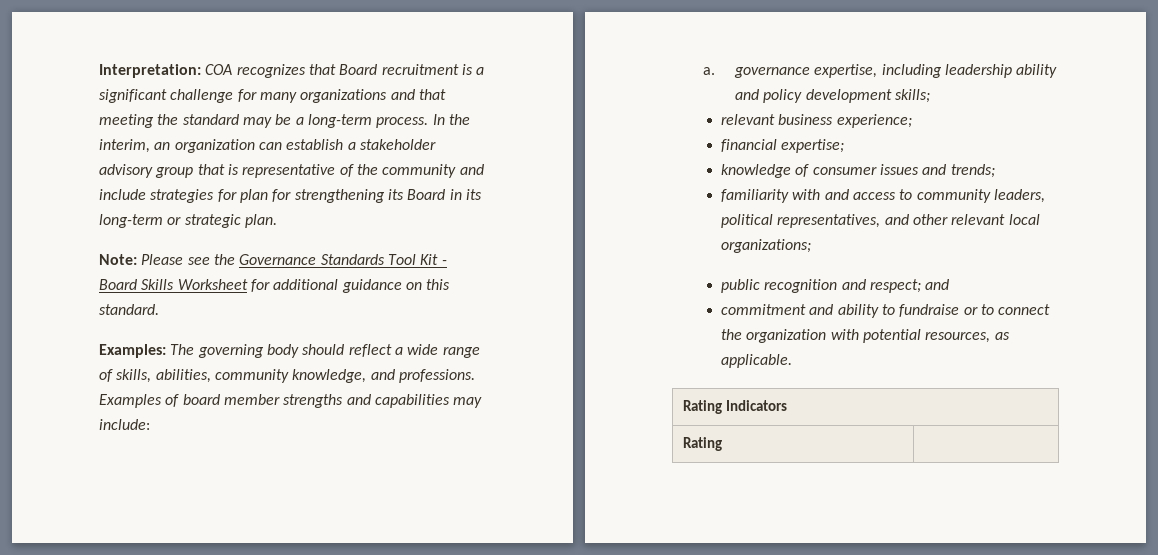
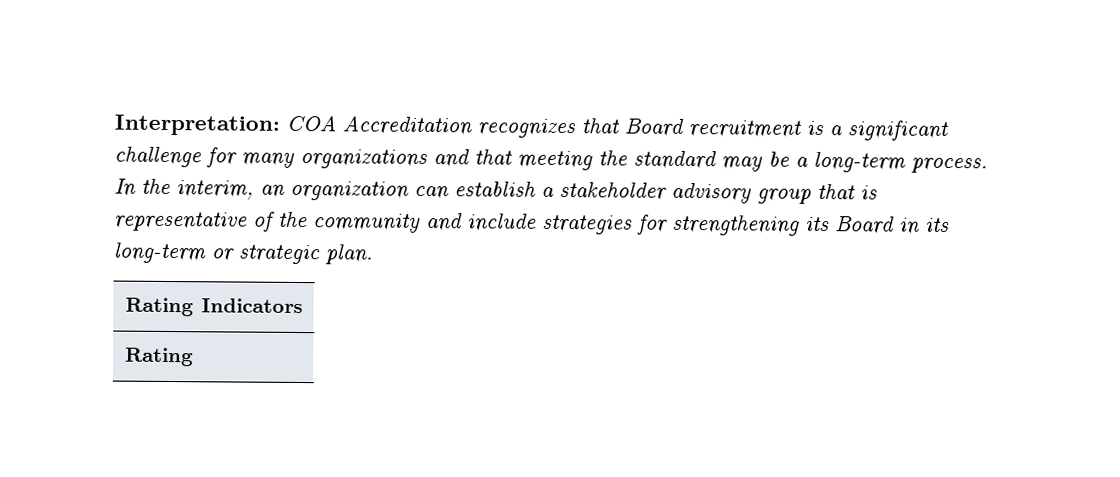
(233, 69) none -> [342,115,472,136] Accreditation
[239,189,292,203] plan for -> (668, 224) none
[99,254,447,265] [99,279,451,293] [99,304,159,315] [99,344,480,358] [99,369,475,383] [99,394,483,408] [99,419,150,430] [703,64,1058,78] [734,89,930,103] [721,114,912,128] [721,139,845,153] [721,164,995,178] [721,189,1045,203] [721,214,1040,228] [721,239,812,253] [721,279,950,293] [721,304,1051,318] [721,329,1010,343] [721,354,793,368] // Note: Please see the Governance Standards Tool Kit - Board Skills Worksheet for additional guidance on this standard. // Examples: The governing body should reflect a wide range of skills, abilities, community knowledge, and professions. Examples of board member strengths and capabilities may include: // a. governance expertise, including leadership ability and policy development skills; // relevant business experience; // financial expertise; // knowledge of consumer issues and trends; // familiarity with and access to community leaders, political representatives, and other relevant local organizations; // public recognition and respect; and // commitment and ability to fundraise or to connect the organization with potential resources, as applicable. -> (373, 254) none

